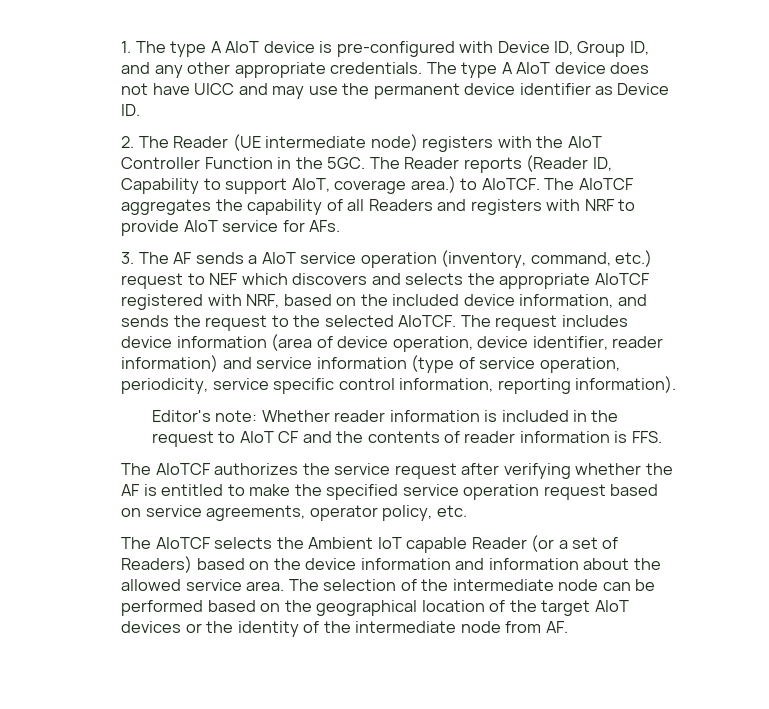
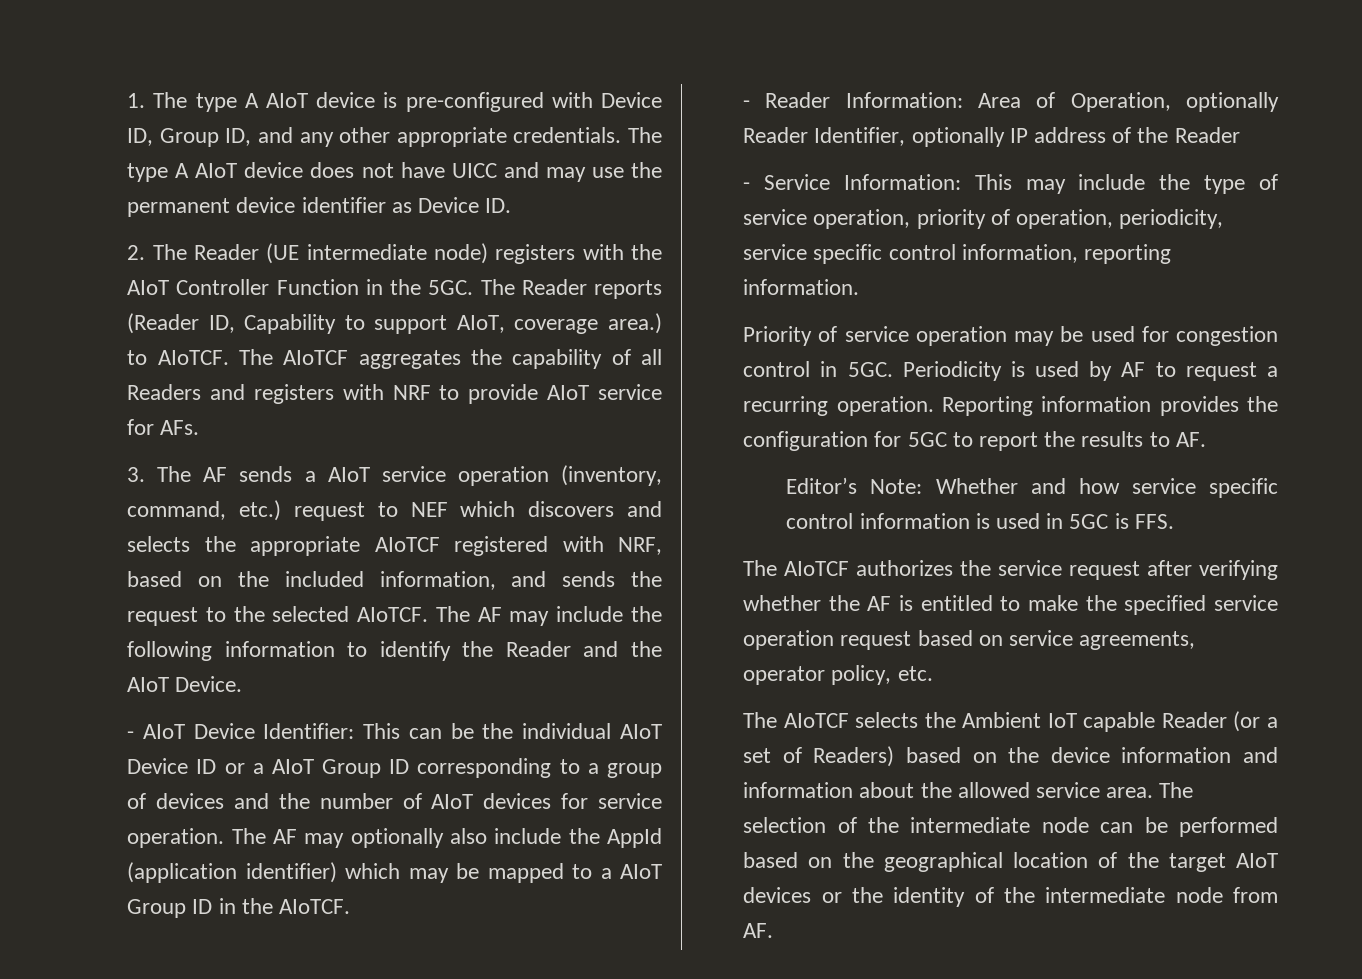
[463,294,515,306] device -> (364, 579) none
[495,315,628,331] [121,334,664,352] [121,355,536,373] request includes device information (area of device operation, device identifier, reader information) and service information (type of service -> [477,606,662,626] [127,641,662,661] [127,676,243,692] [127,723,662,739] [127,758,662,778] [127,793,662,809] [127,828,662,848] [127,862,662,883] [127,898,351,918] [743,92,1279,112] [743,127,1240,147] [743,174,1278,194] [743,209,1010,229] AF may include the following information to identify the Reader and the AIoT Device. // - AIoT Device Identifier: This can be the individual AIoT Device ID or a AIoT Group ID corresponding to a group of devices and the number of AIoT devices for service operation. The AF may optionally also include the AppId (application identifier) which may be mapped to a AIoT Group ID in the AIoTCF. // - Reader Information: Area of Operation, optionally Reader Identifier, optionally IP address of the Reader // - Service Information: This may include the type of service operation, priority of
[575,376,677,393] [151,410,619,422] [151,431,610,447] information). // Editor's note: Whether reader information is included in the request to AIoT CF and the contents of reader information -> [743,279,860,295] [743,326,1278,346] [743,361,1278,381] [743,396,1278,416] [743,431,1206,451] [786,477,1278,498] [786,513,1109,529] information. // Priority of service operation may be used for congestion control in 5GC. Periodicity is used by AF to request a recurring operation. Reporting information provides the configuration for 5GC to report the results to AF. // Editor’s Note: Whether and how service specific control information is used in 5GC

